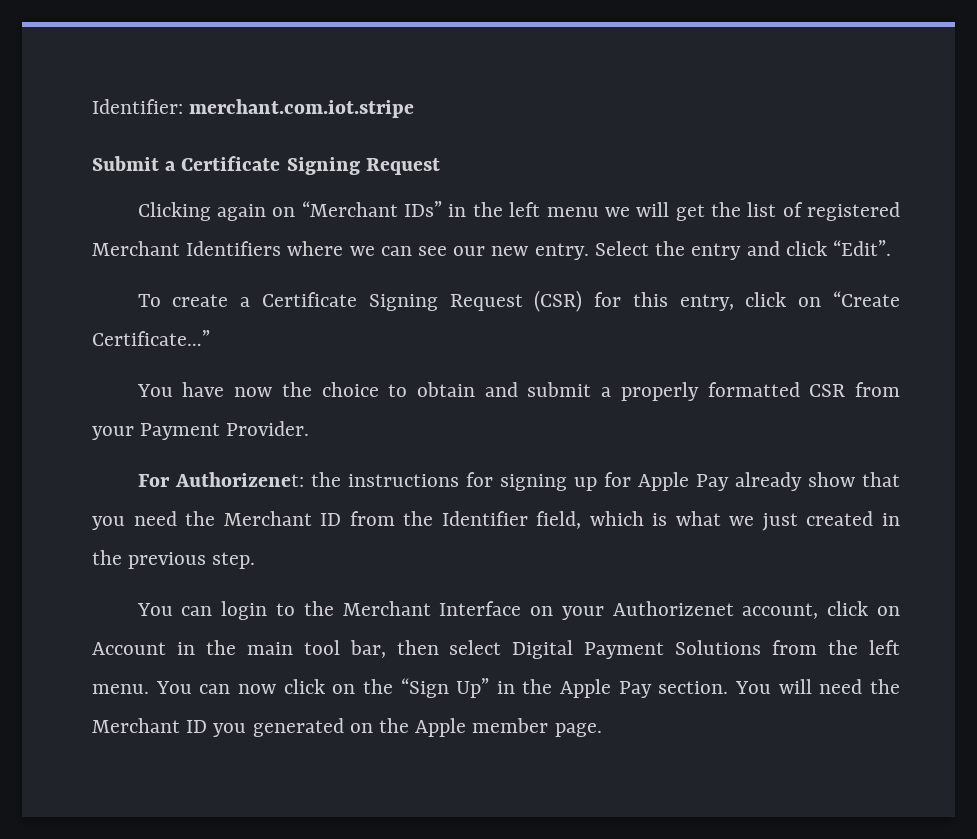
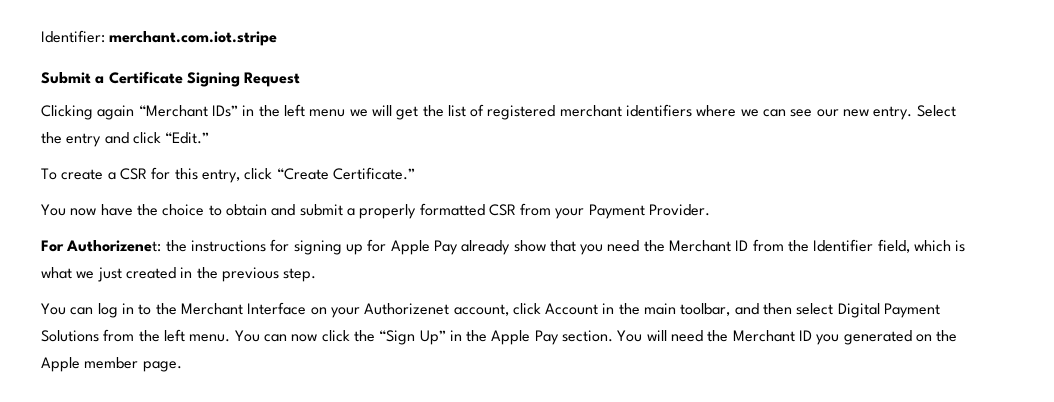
[272,207,296,217] on -> (135, 112) none
[92,241,282,256] Merchant Identifiers -> [559,104,693,117] merchant identifiers
[832,240,891,256] “Edit”. -> [165,132,210,144] “Edit.”
[261,290,583,312] Certificate Signing Request (CSR) -> [119,168,147,180] CSR
[798,291,900,307] [92,330,210,346] [136,382,273,397] on “Create Certificate…” // You have now -> [276,167,415,180] [41,204,133,216] “Create Certificate.” // You now have
[221,601,268,620] login -> [97,303,134,318] log in
[876,606,900,616] on -> (541, 309) none
[303,640,386,658] tool bar, -> [680,303,759,316] toolbar, and
[332,684,356,694] on -> (350, 336) none

